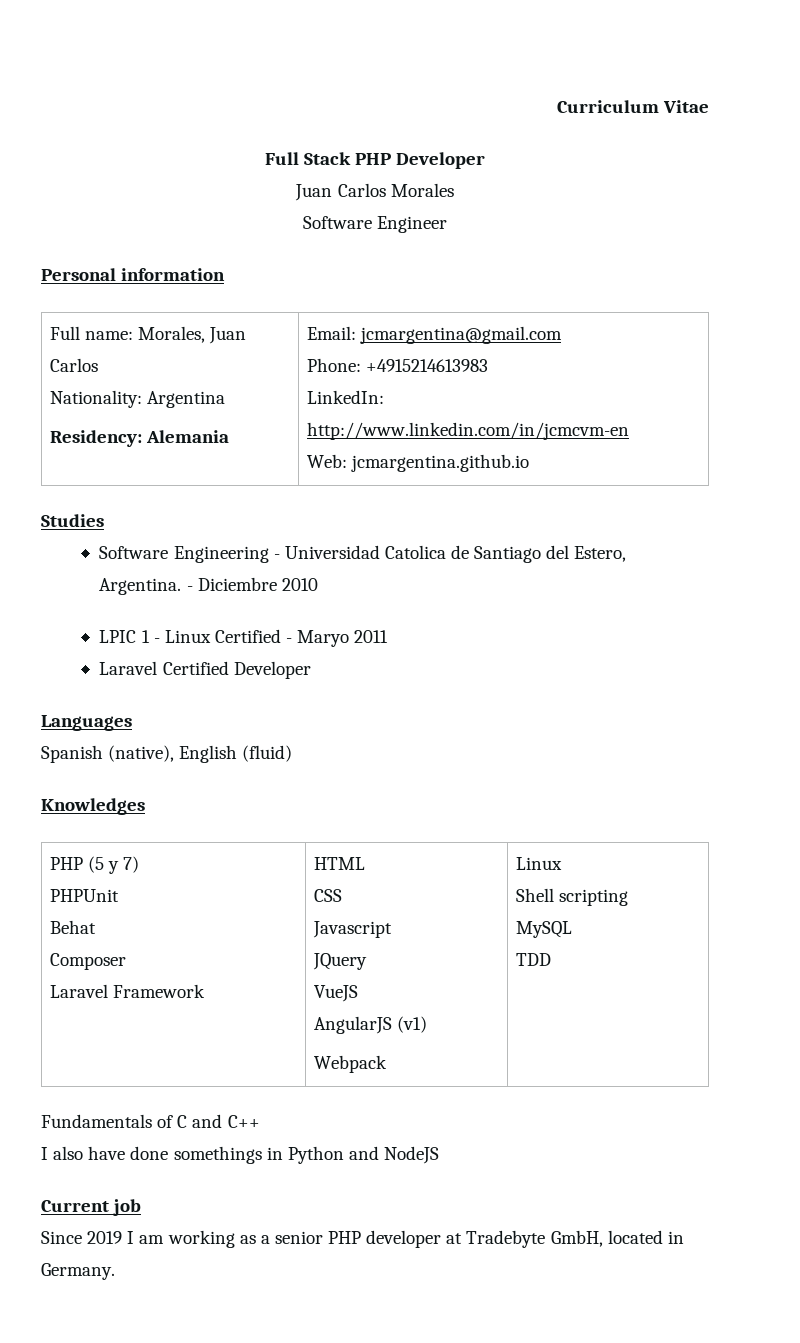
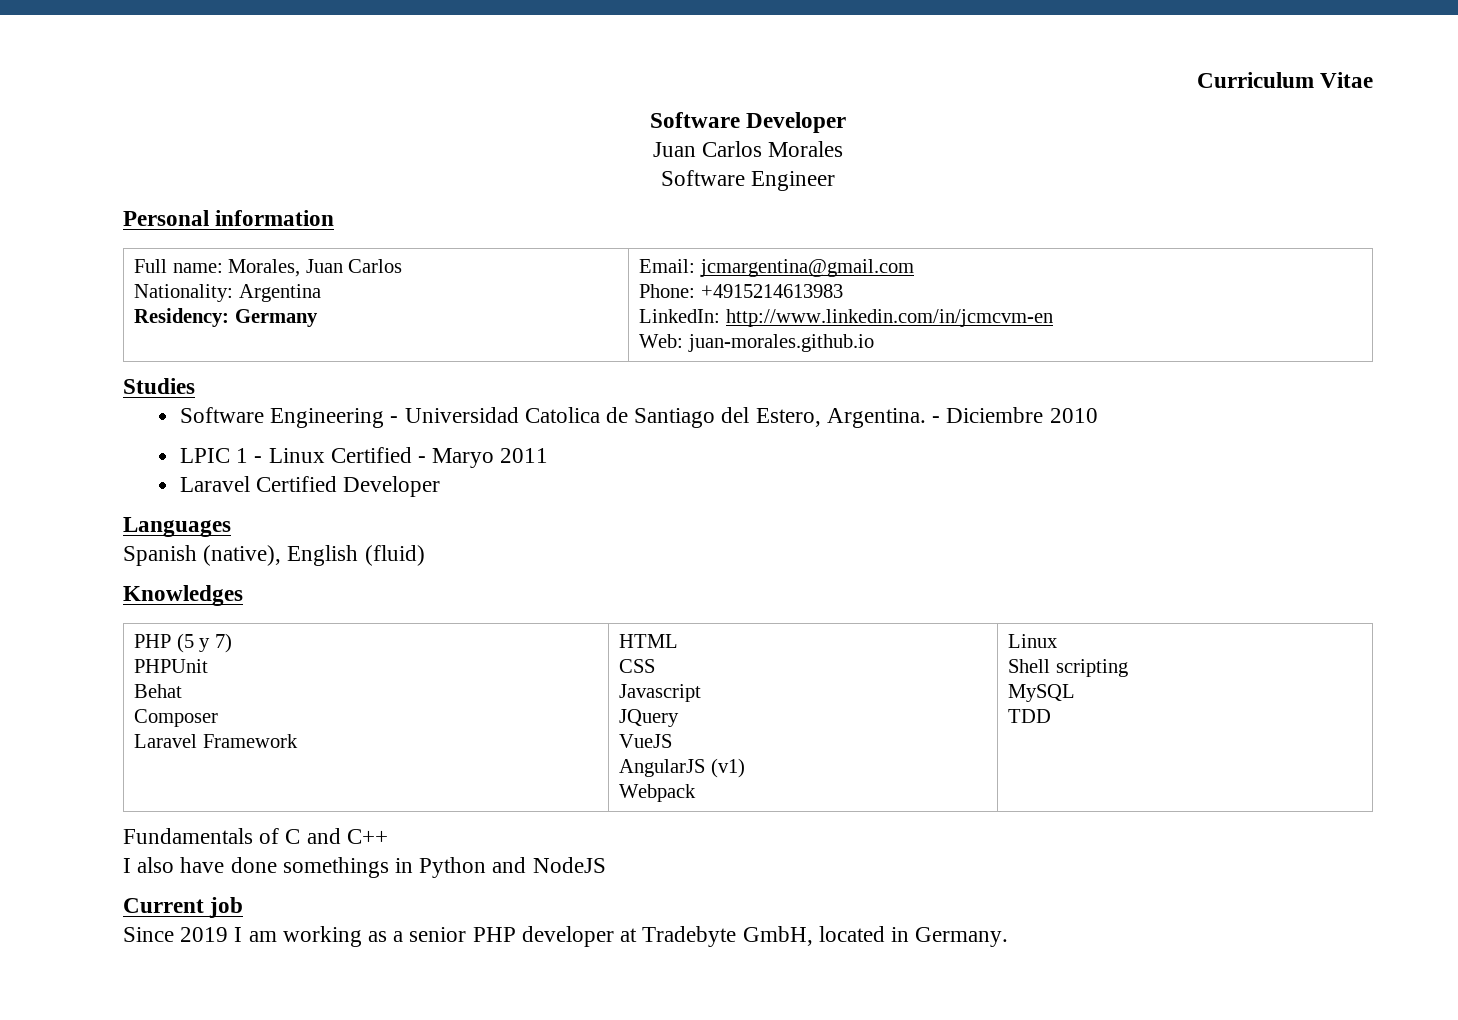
[264,152,392,165] Full Stack PHP -> [649,112,740,128] Software
[145,430,229,443] Alemania -> [234,309,318,327] Germany
[350,454,529,472] jcmargentina.github.io -> [687,334,874,352] juan-morales.github.io

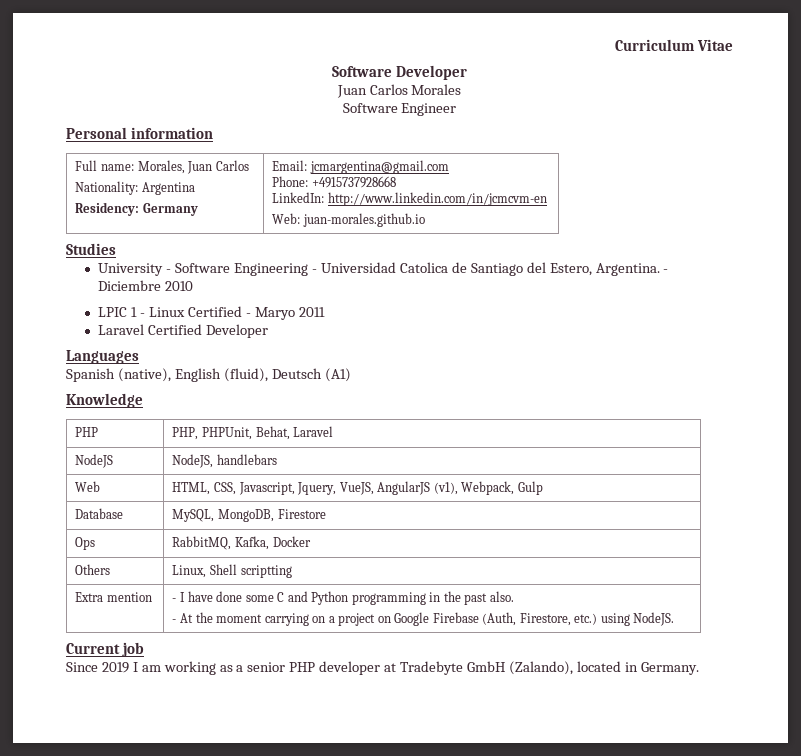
[700,284,843,298] +4915214613983 -> [311,176,396,188] +4915737928668
(195, 386) none -> [98,263,172,276] University -
[364,545,425,566] [123,585,243,606] [134,633,232,653] [134,659,209,673] [134,684,183,698] [134,709,219,727] [134,734,298,748] [619,634,679,648] [619,659,656,673] [619,684,702,702] [619,709,680,727] [619,734,673,748] [619,758,745,778] [619,784,697,802] [1008,634,1058,648] [1008,659,1128,677] [1008,684,1076,702] [1008,709,1052,723] [123,828,388,844] [123,857,606,878] (fluid) // Knowledges // PHP (5 y 7) // PHPUnit // Behat // Composer // Laravel Framework | HTML // CSS // Javascript // JQuery // VueJS // AngularJS (v1) // Webpack | Linux // Shell scripting // MySQL // TDD // Fundamentals of C and C++ // I also have done somethings in Python and NodeJS -> [223,368,351,382] [66,393,143,408] [75,427,99,437] [172,426,334,440] [75,454,114,468] [172,454,277,468] [75,481,101,492] [172,481,543,495] [75,508,124,519] [172,509,326,522] [75,537,96,550] [172,536,311,550] [75,564,111,575] [172,564,292,578] [75,592,152,602] [172,591,514,605] [172,612,675,626] (fluid), Deutsch (A1) // Knowledge // PHP | PHP, PHPUnit, Behat, Laravel // NodeJS | NodeJS, handlebars // Web | HTML, CSS, Javascript, Jquery, VueJS, AngularJS (v1), Webpack, Gulp // Database | MySQL, MongoDB, Firestore // Ops | RabbitMQ, Kafka, Docker // Others | Linux, Shell scriptting // Extra mention | - I have done some C and Python programming in the past also. // - At the moment carrying on a project on Google Firebase (Auth, Firestore, etc.) using NodeJS.
[742,926,813,946] GmbH, -> [466,661,573,675] GmbH (Zalando),

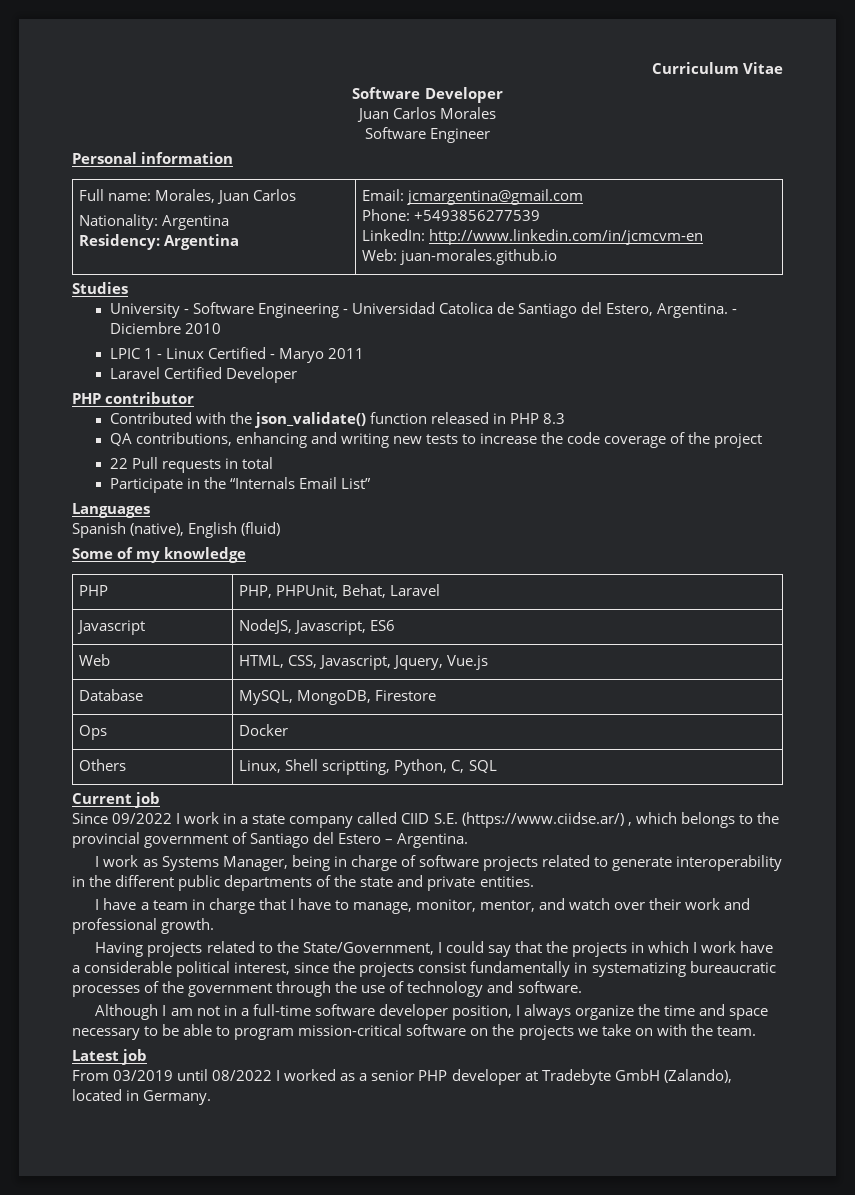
[142,203,198,216] Germany -> [164,234,240,250] Argentina
[311,176,396,188] +4915737928668 -> [414,210,541,221] +5493856277539
(269, 331) none -> [72,392,195,404] [109,412,566,428] [109,432,763,448] [109,457,273,473] [109,477,371,493] // PHP contributor // Contributed with the json_validate() function released in PHP 8.3 // QA contributions, enhancing and writing new tests to increase the code coverage of the project // 22 Pull requests in total // Participate in the “Internals Email List”
[223,368,351,382] [66,393,143,408] (fluid), Deutsch (A1) // Knowledge -> [241,522,281,536] [72,547,247,563] (fluid) // Some of my knowledge
[75,454,114,468] NodeJS -> [77,620,146,635] Javascript
[216,454,277,465] handlebars -> [294,620,396,635] Javascript, ES6
[339,481,543,495] VueJS, AngularJS (v1), Webpack, Gulp -> [447,655,489,670] Vue.js
[172,536,269,550] RabbitMQ, Kafka, -> (108, 732) none
[240,565,292,578] [75,592,152,602] [172,591,514,605] [172,612,675,626] [66,642,144,657] [66,661,216,675] scriptting // Extra mention | - I have done some C and Python programming in the past also. // - At the moment carrying on a project on Google Firebase (Auth, Firestore, etc.) using NodeJS. // Current job // Since 2019 I am working -> [322,759,497,775] [72,792,161,808] [72,812,779,828] [72,832,469,848] [95,855,783,871] [72,875,534,891] [95,898,751,914] [72,918,215,934] [95,941,774,957] [72,961,776,977] [72,981,582,997] [95,1004,769,1020] [72,1024,756,1040] [72,1049,148,1065] [72,1069,337,1081] scriptting, Python, C, SQL // Current job // Since 09/2022 I work in a state company called CIID S.E. (https://www.ciidse.ar/) , which belongs to the provincial government of Santiago del Estero – Argentina. // I work as Systems Manager, being in charge of software projects related to generate interoperability in the different public departments of the state and private entities. // I have a team in charge that I have to manage, monitor, mentor, and watch over their work and professional growth. // Having projects related to the State/Government, I could say that the projects in which I work have a considerable political interest, since the projects consist fundamentally in systematizing bureaucratic processes of the government through the use of technology and software. // Although I am not in a full-time software developer position, I always organize the time and space necessary to be able to program mission-critical software on the projects we take on with the team. // Latest job // From 03/2019 until 08/2022 I worked

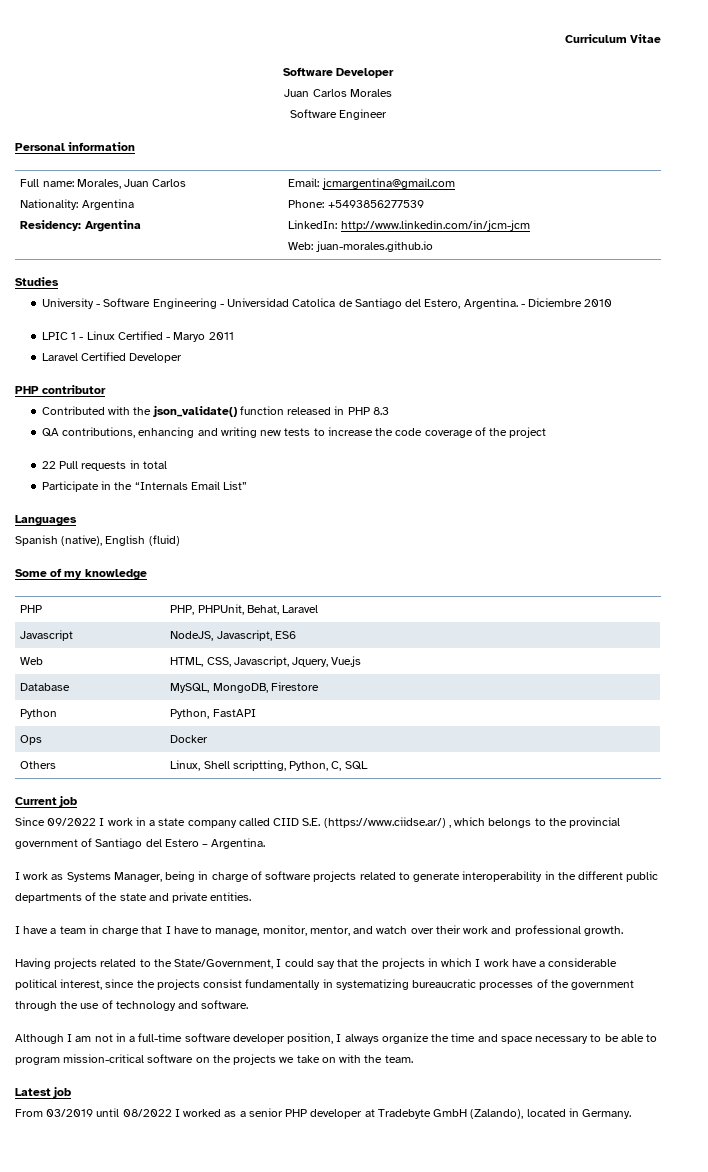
[429,229,704,245] http://www.linkedin.com/in/jcmcvm-en -> [340,220,530,231] http://www.linkedin.com/in/jcm-jcm
(437, 695) none -> [20,709,58,719] [170,709,256,719] // Python | Python, FastAPI

